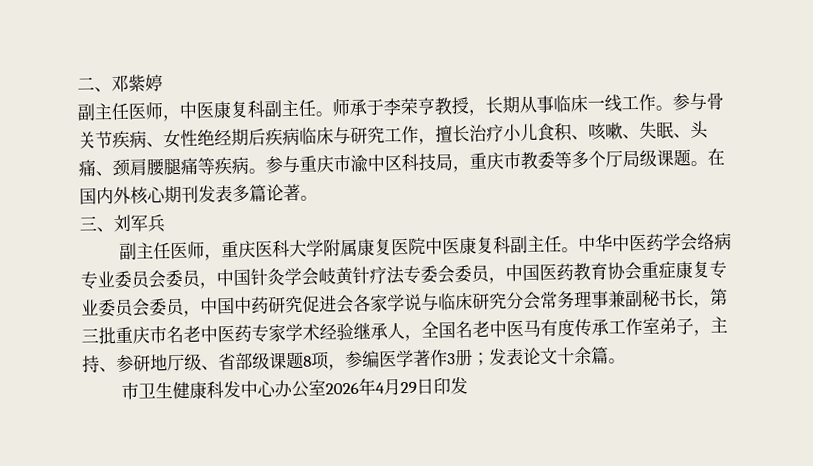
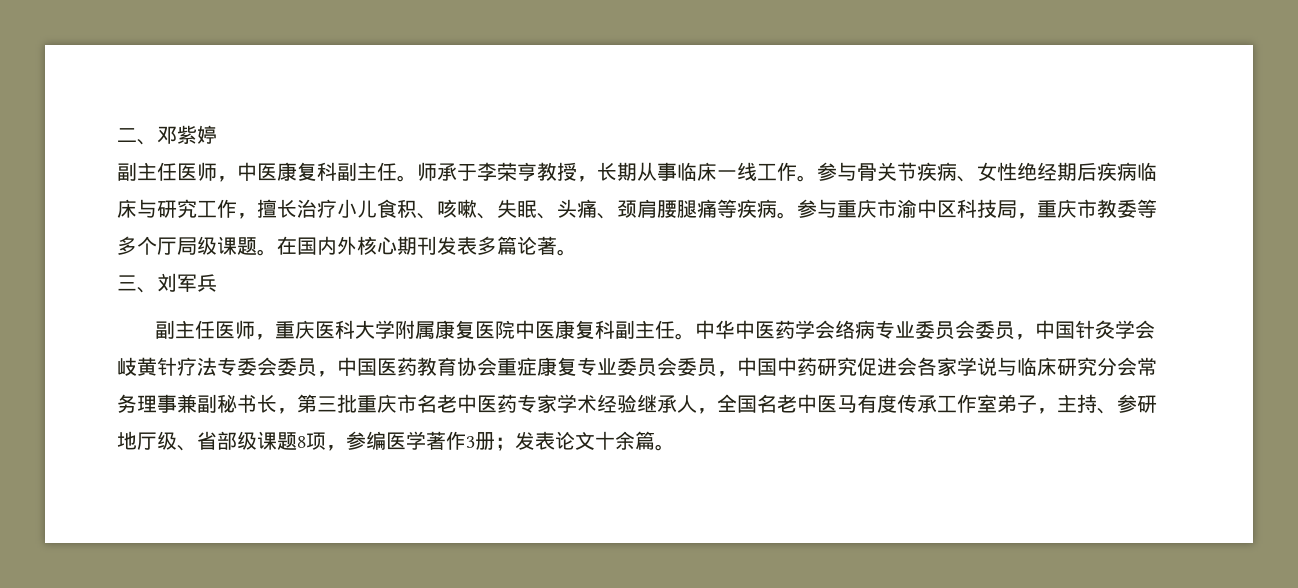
[120,376,468,400] // 市卫生健康科发中心办公室2026年4月29日印发 -> (675, 447) none

